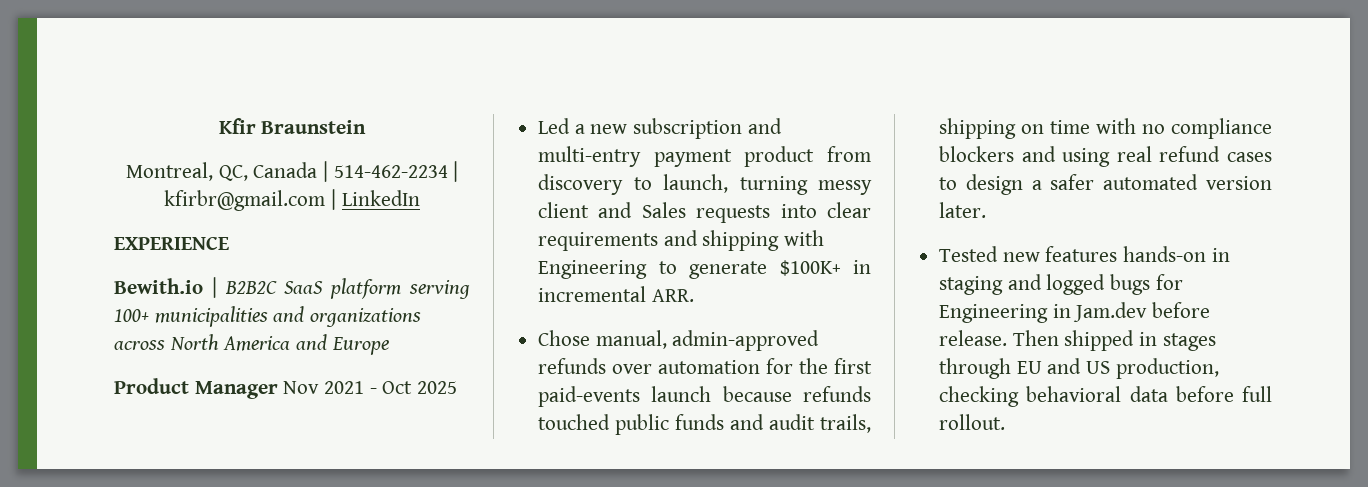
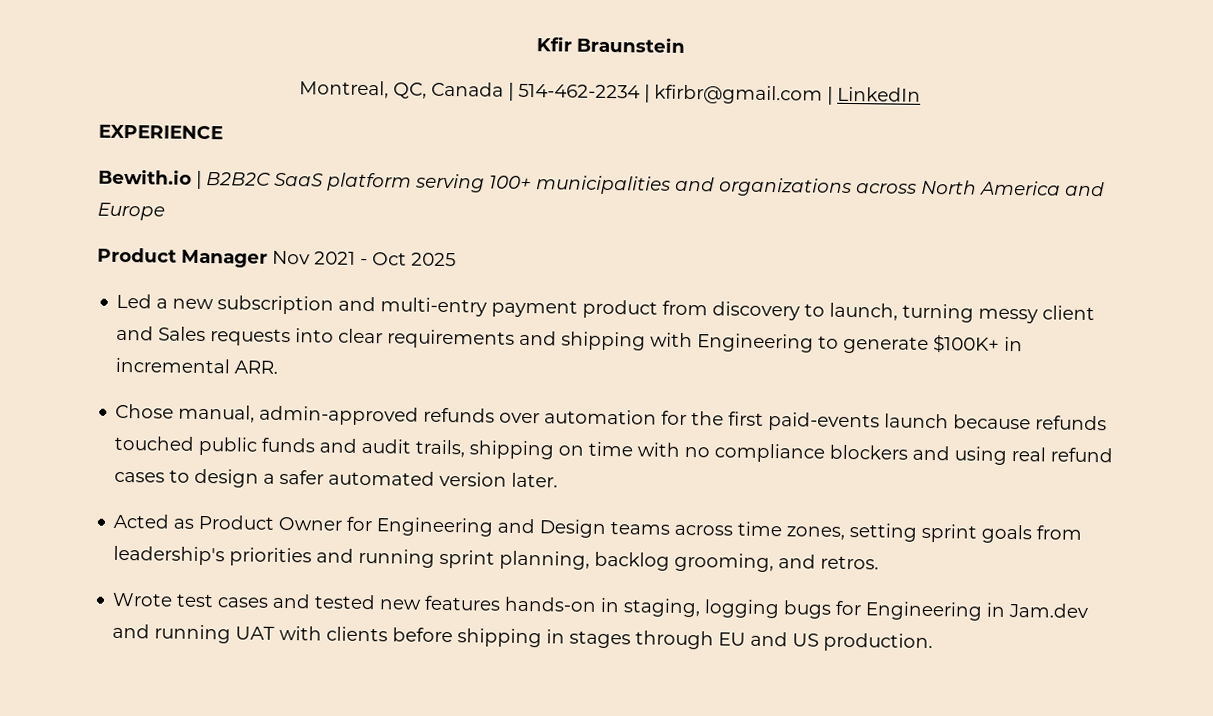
[939,246,999,262] Tested -> [113,513,1083,544] [113,545,880,573] [112,592,377,610] Acted as Product Owner for Engineering and Design teams across time zones, setting sprint goals from leadership's priorities and running sprint planning, backlog grooming, and retros. // Wrote test cases and tested
[939,274,1106,295] staging and logged -> [623,598,781,619] staging, logging
[1152,302,1211,318] [939,330,1135,351] before release. Then shipped -> [112,623,543,648] and running UAT with clients before shipping
[1115,358,1219,379] [939,386,1272,407] [939,414,1006,430] production, checking behavioral data before full rollout. -> [823,632,934,653] production.

